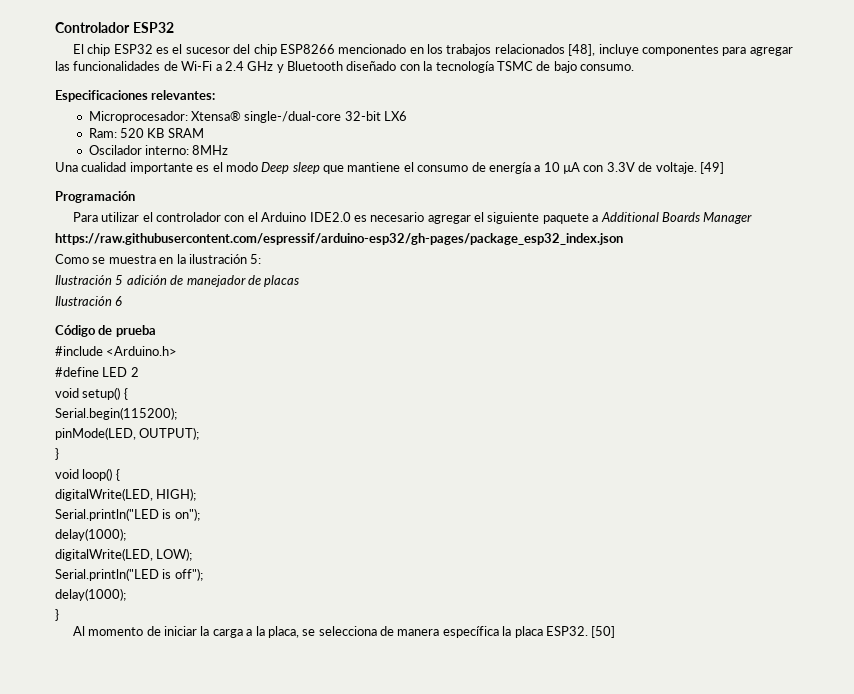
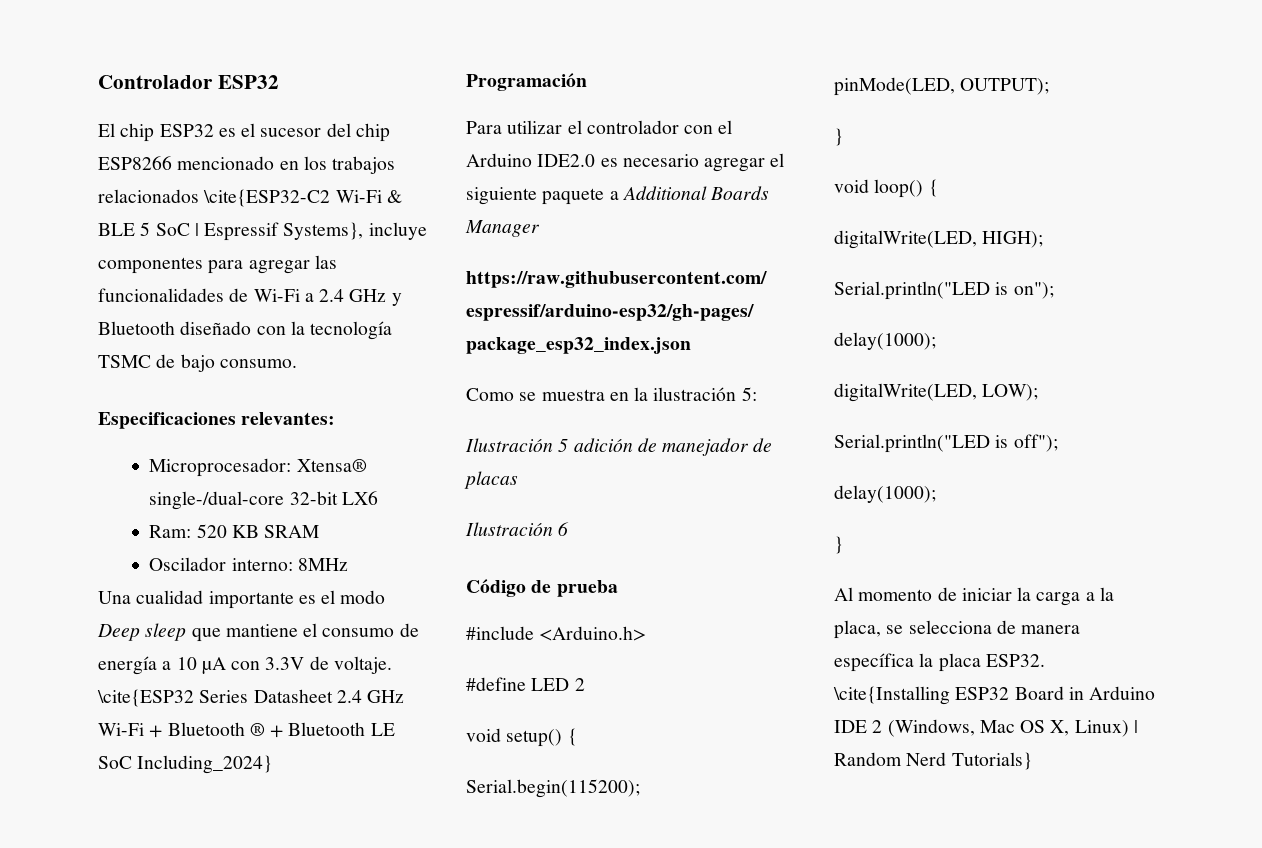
[568,44,596,56] [48], -> [203,189,402,207] [98,222,364,241] \cite{ESP32-C2 Wi-Fi & BLE 5 SoC | Espressif Systems},
[699,162,724,174] [49] -> [97,689,405,707] [98,722,395,738] [98,755,273,774] \cite{ESP32 Series Datasheet 2.4 GHz Wi-Fi + Bluetooth ® + Bluetooth LE SoC Including_2024}
[591,626,616,638] [50] -> [833,686,1156,705] [834,719,1138,737] [834,752,1032,770] \cite{Installing ESP32 Board in Arduino IDE 2 (Windows, Mac OS X, Linux) | Random Nerd Tutorials}

